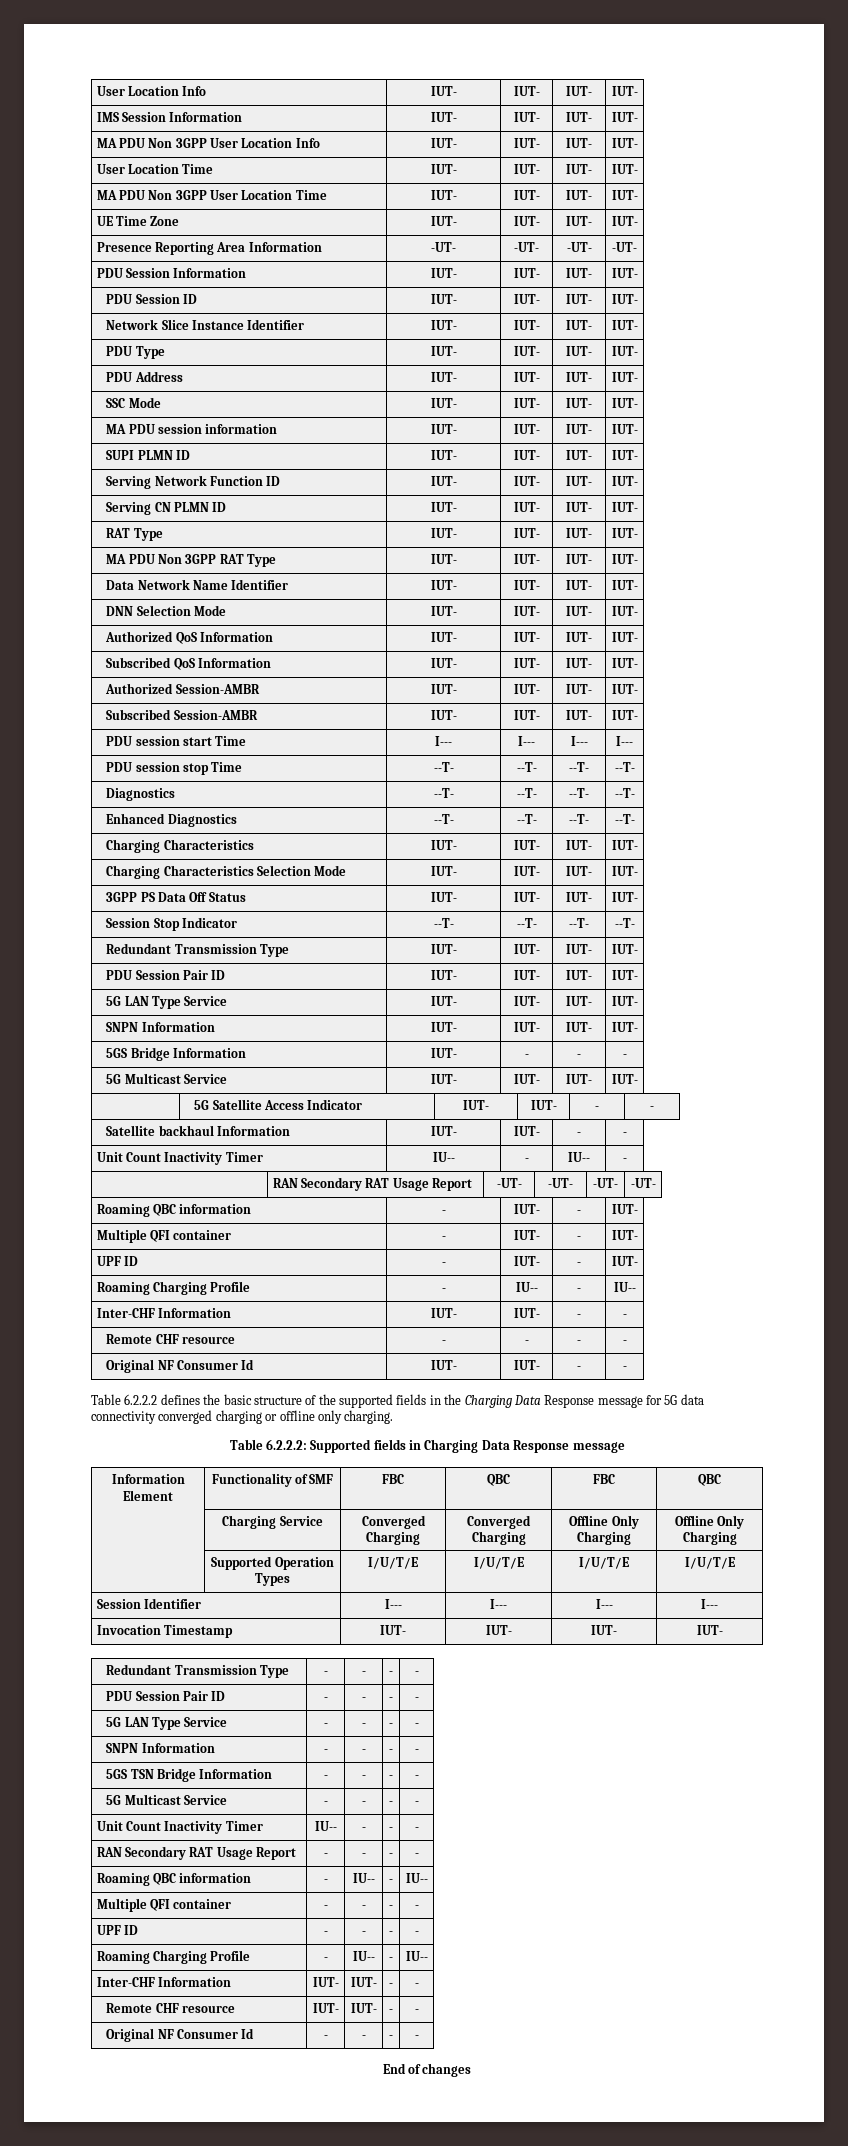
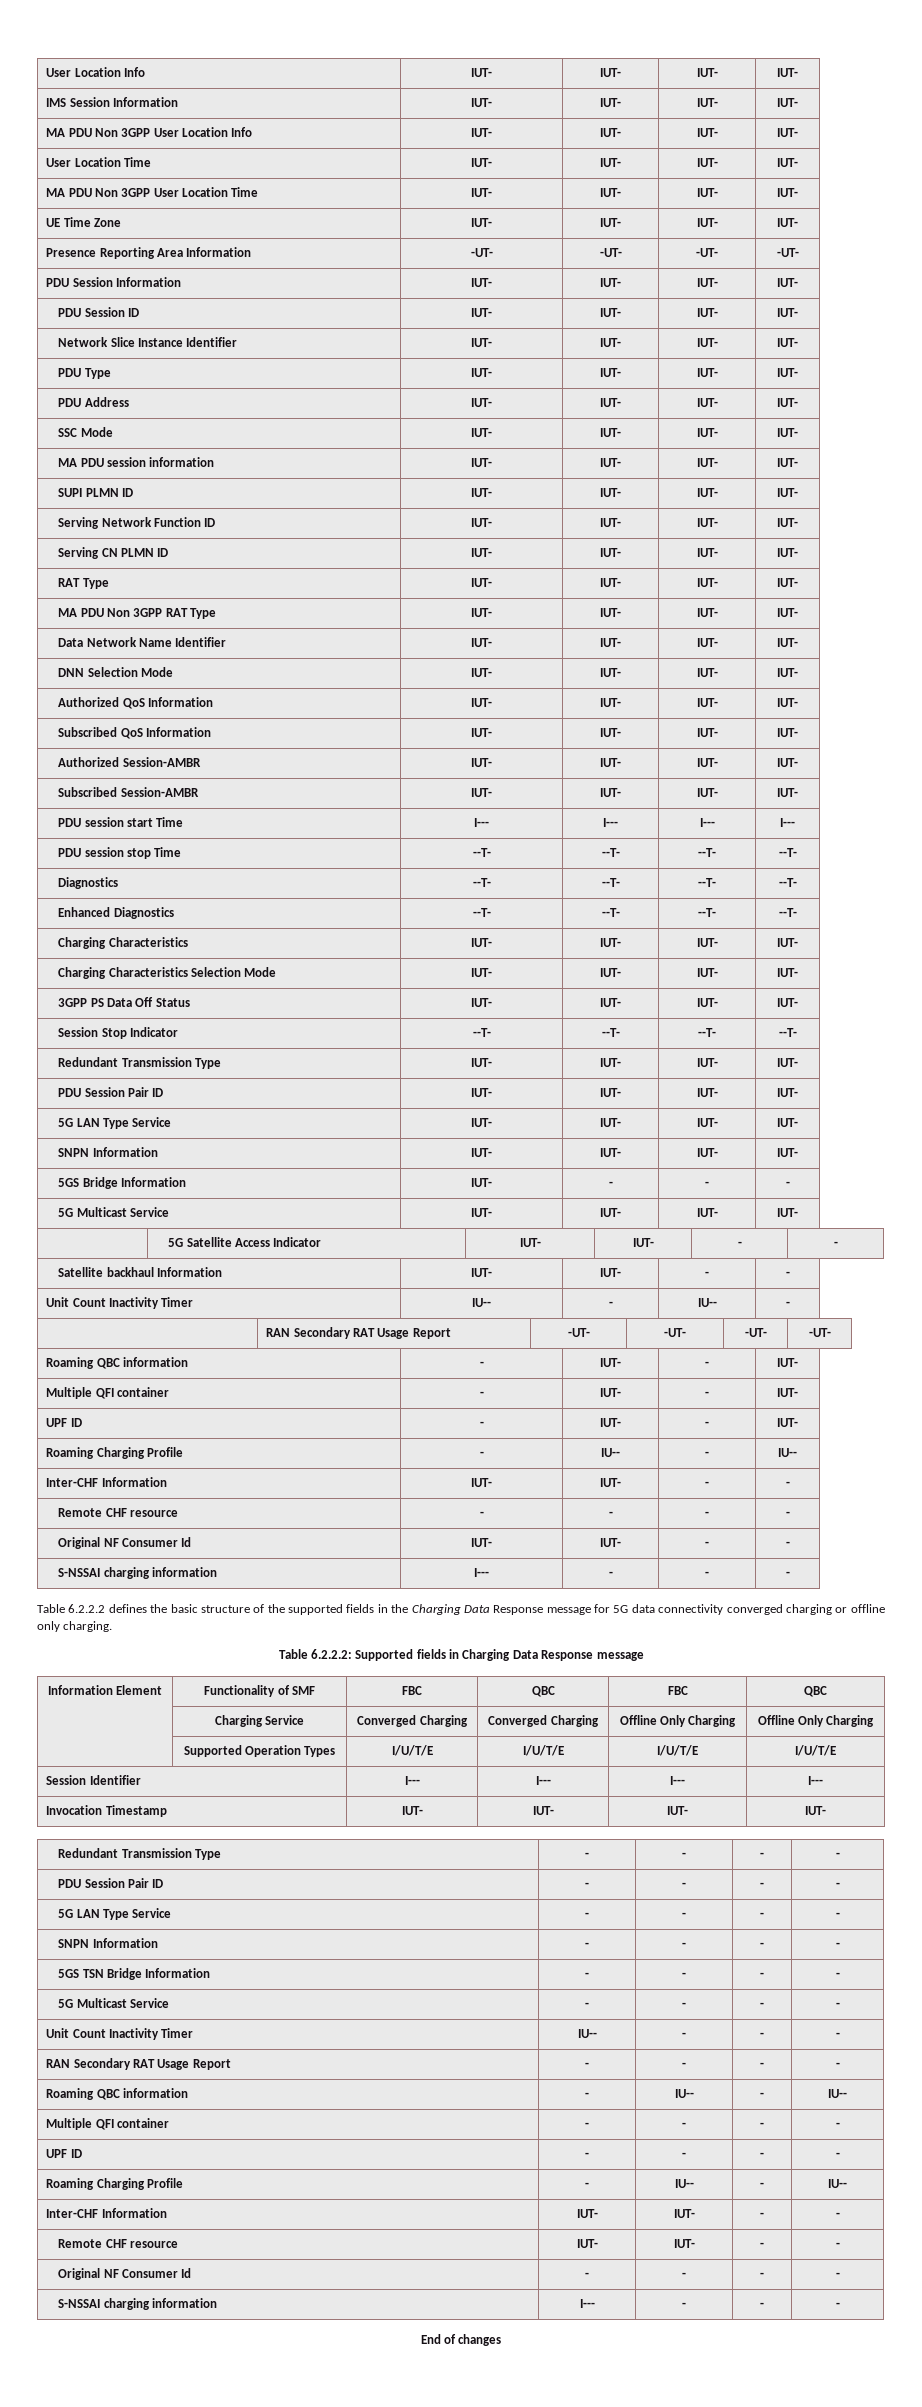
(627, 1368) none -> [58,1567,218,1579] [473,1568,489,1577] [608,1571,613,1577] [705,1571,709,1577] [785,1571,790,1577] // S-NSSAI charging information | I--- | - | - | -
(419, 2037) none -> [58,2298,218,2310] [579,2299,595,2308] [682,2302,686,2308] [760,2302,764,2308] [835,2302,840,2308] // S-NSSAI charging information | I--- | - | - | -

